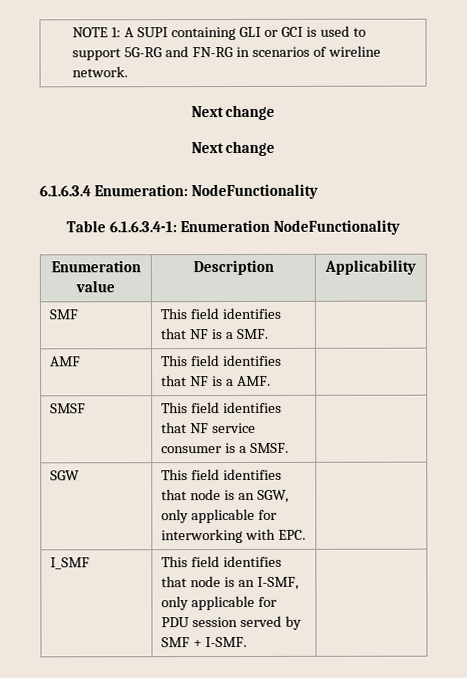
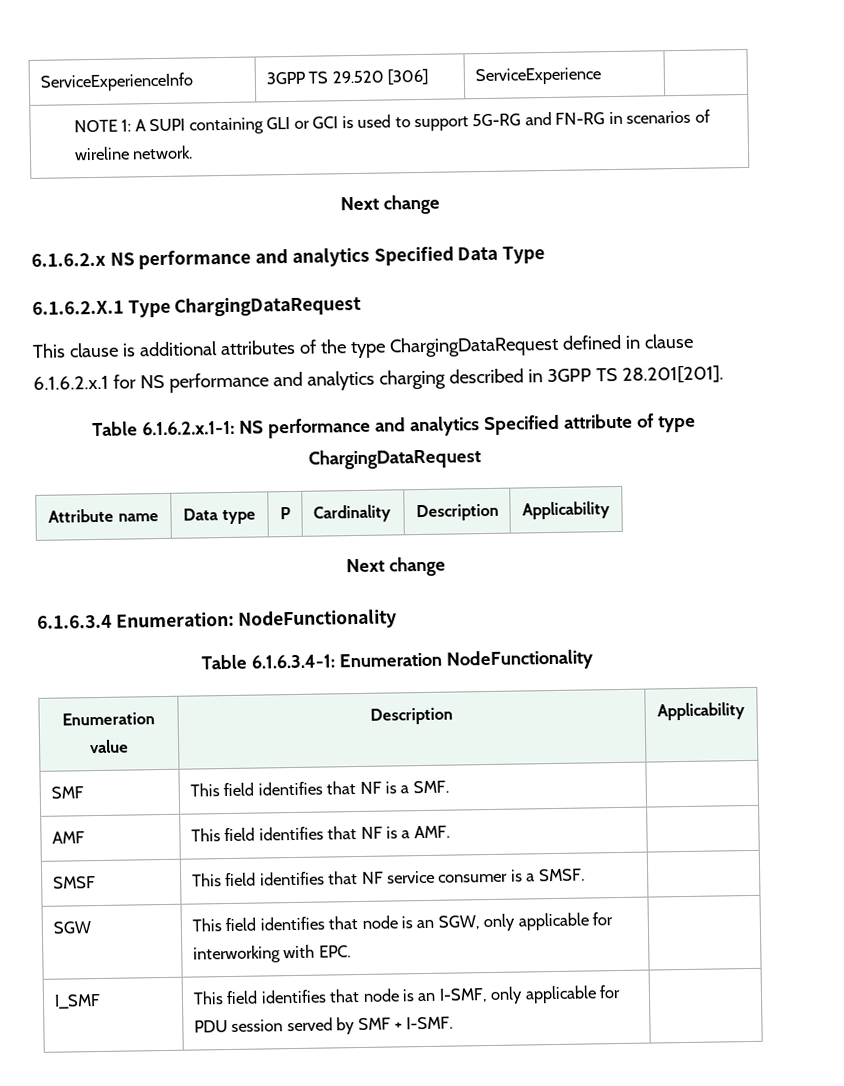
(72, 32) none -> [39,72,194,92] [265,68,430,86] [474,67,601,86] ServiceExperienceInfo | 3GPP TS 29.520 [306] | ServiceExperience | //
(276, 112) none -> [31,245,546,270] [32,295,363,318] [32,333,694,359] [33,365,724,393] [92,413,696,439] [307,448,481,470] [48,508,159,523] [183,508,256,525] [279,507,291,520] [312,504,391,523] [415,503,499,522] [522,501,610,520] // 6.1.6.2.x NS performance and analytics Specified Data Type // 6.1.6.2.X.1 Type ChargingDataRequest // This clause is additional attributes of the type ChargingDataRequest defined in clause 6.1.6.2.x.1 for NS performance and analytics charging described in 3GPP TS 28.201[201]. // Table 6.1.6.2.x.1-1: NS performance and analytics Specified attribute of type ChargingDataRequest // Attribute name | Data type | P | Cardinality | Description | Applicability

